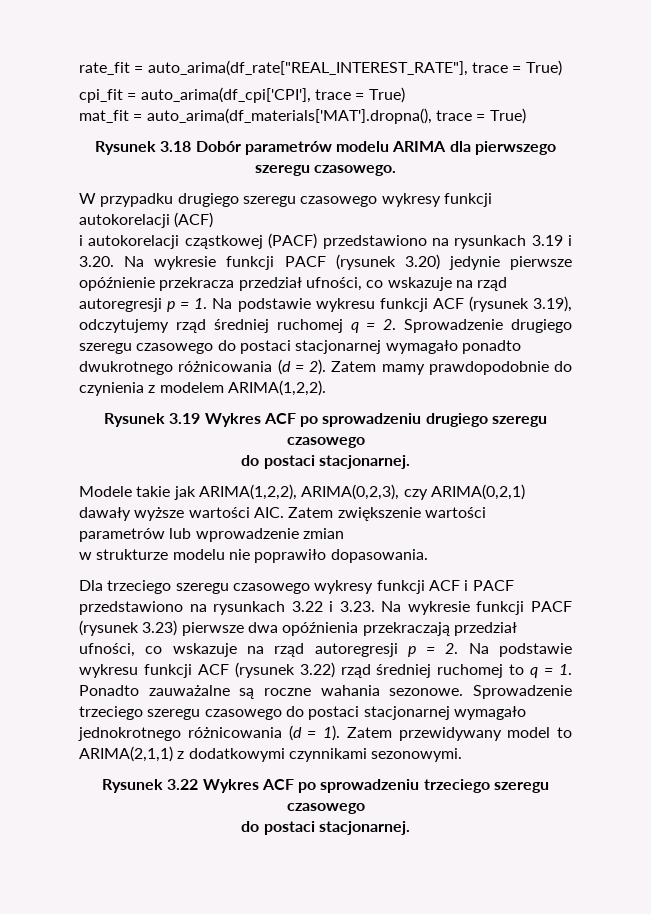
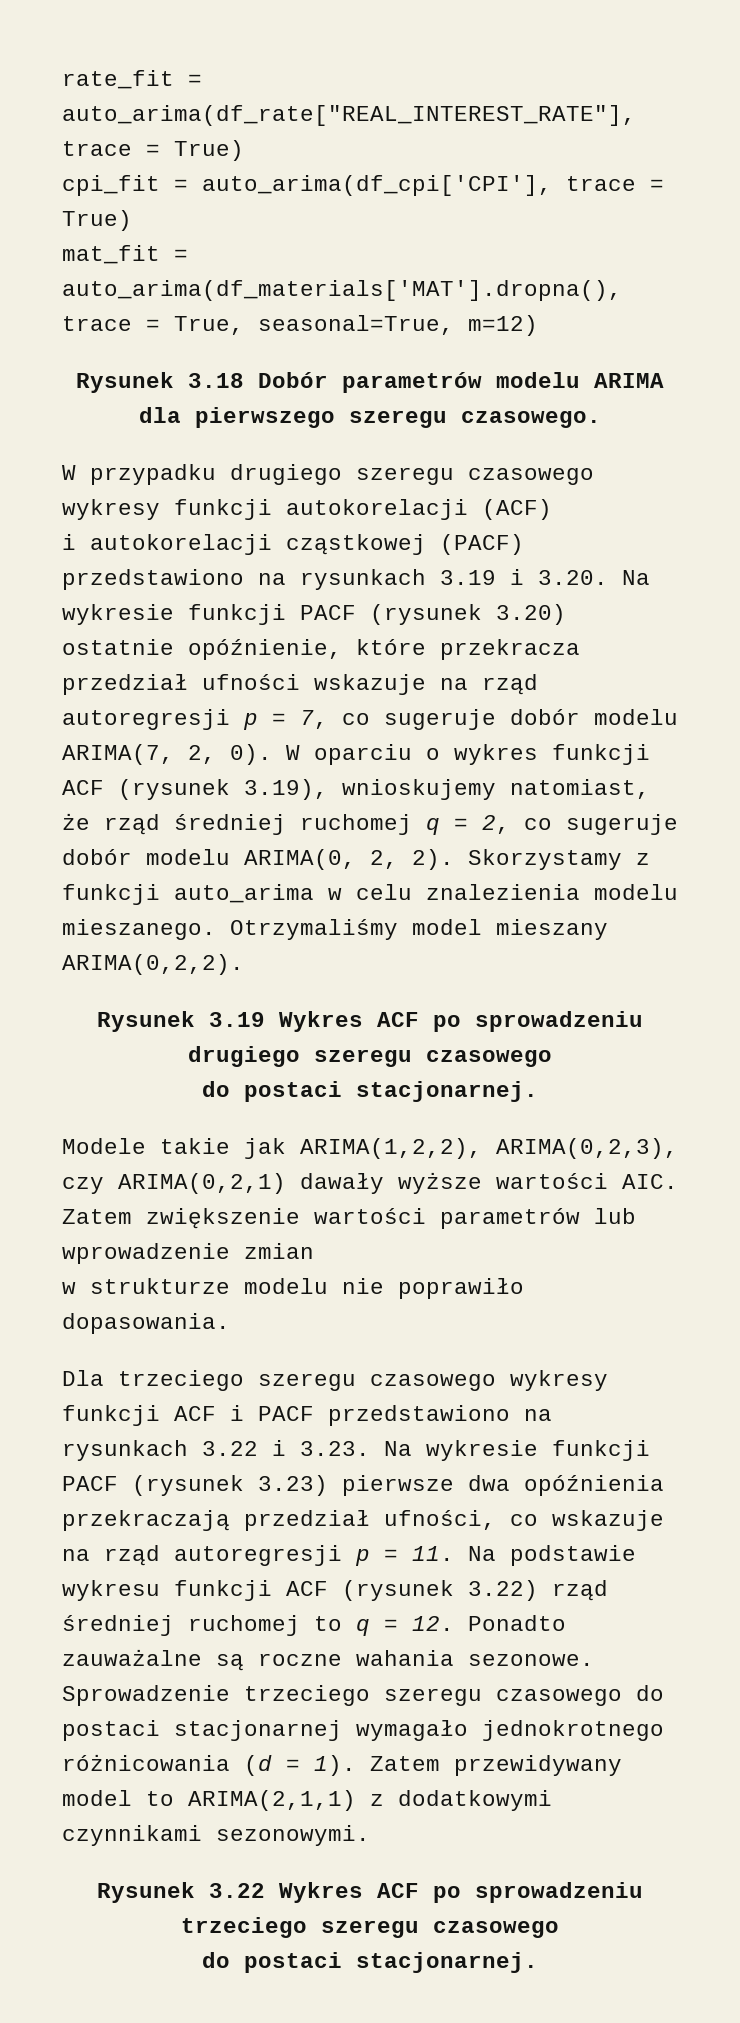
[489,108,526,124] True) -> [174,315,538,336] True, seasonal=True, m=12)
[448,256,572,270] [79,277,508,291] [79,298,375,312] jedynie pierwsze opóźnienie przekracza przedział ufności, co wskazuje na rząd autoregresji p = 1. Na podstawie wykresu -> [62,639,580,660] [62,674,538,695] [62,709,678,730] [62,744,538,765] ostatnie opóźnienie, które przekracza przedział ufności wskazuje na rząd autoregresji p = 7, co sugeruje dobór modelu ARIMA(7, 2, 0). W oparciu o wykres
[79,319,169,333] odczytujemy -> [342,779,650,800] [62,813,90,830] wnioskujemy natomiast, że
[383,319,572,333] [79,340,521,354] [79,359,572,375] [79,380,326,396] 2. Sprowadzenie drugiego szeregu czasowego do postaci stacjonarnej wymagało ponadto dwukrotnego różnicowania (d = 2). Zatem mamy prawdopodobnie do czynienia z modelem ARIMA(1,2,2). -> [482,814,678,835] [62,849,650,870] [62,884,678,905] [62,919,608,940] [62,954,244,975] 2, co sugeruje dobór modelu ARIMA(0, 2, 2). Skorzystamy z funkcji auto_arima w celu znalezienia modelu mieszanego. Otrzymaliśmy model mieszany ARIMA(0,2,2).
[445,643,459,654] 2. -> [412,1546,454,1561] 11.
[559,664,573,675] 1. -> [412,1616,454,1631] 12.

